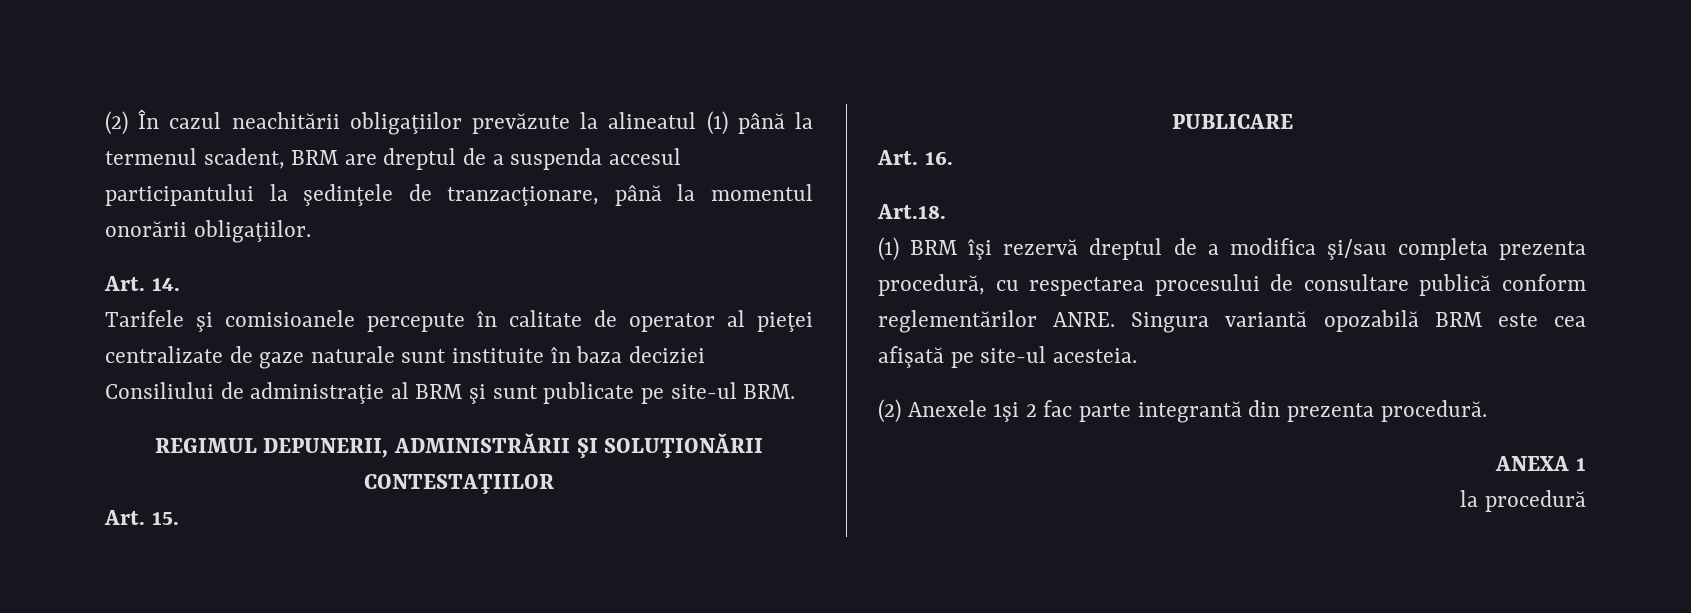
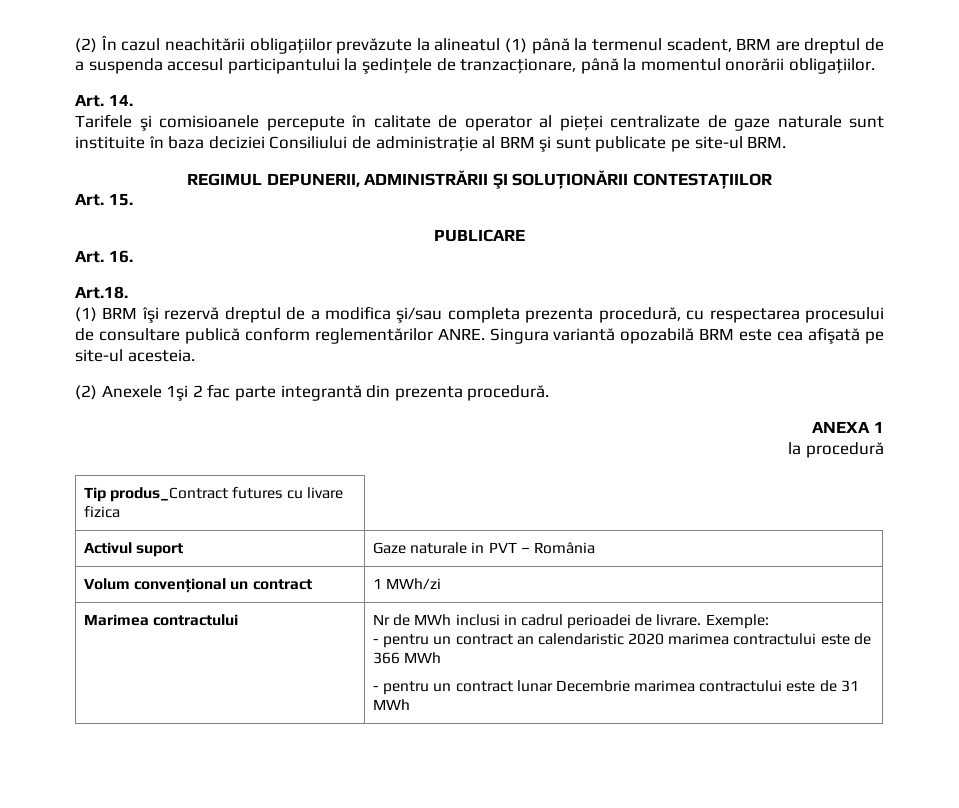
(1586, 501) none -> [83,487,343,502] [83,506,120,518] [83,542,184,557] [372,542,595,554] [83,578,312,593] [372,578,442,590] [83,614,239,626] [372,614,769,629] [372,633,871,648] [372,652,442,664] [372,680,859,695] [372,699,410,710] // Tip produs_Contract futures cu livare fizica // Activul suport | Gaze naturale in PVT – România // Volum convențional un contract | 1 MWh/zi // Marimea contractului | Nr de MWh inclusi in cadrul perioadei de livrare. Exemple: // - pentru un contract an calendaristic 2020 marimea contractului este de 366 MWh // - pentru un contract lunar Decembrie marimea contractului este de 31 MWh

